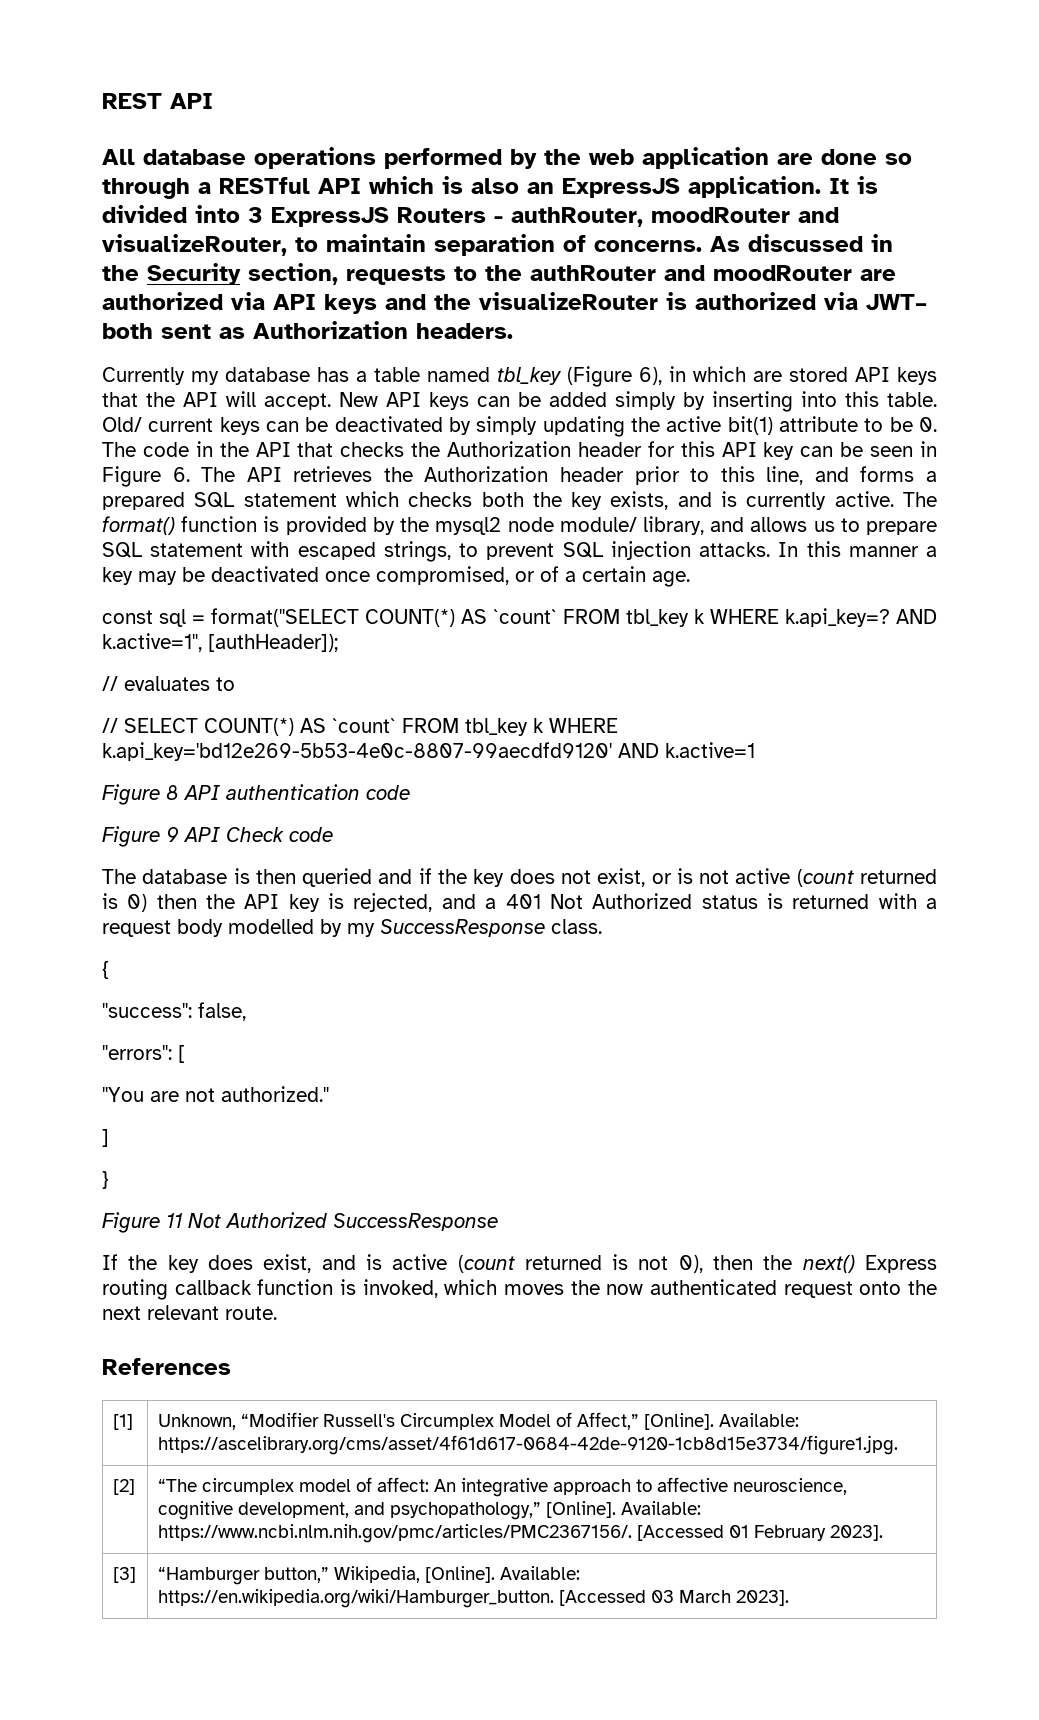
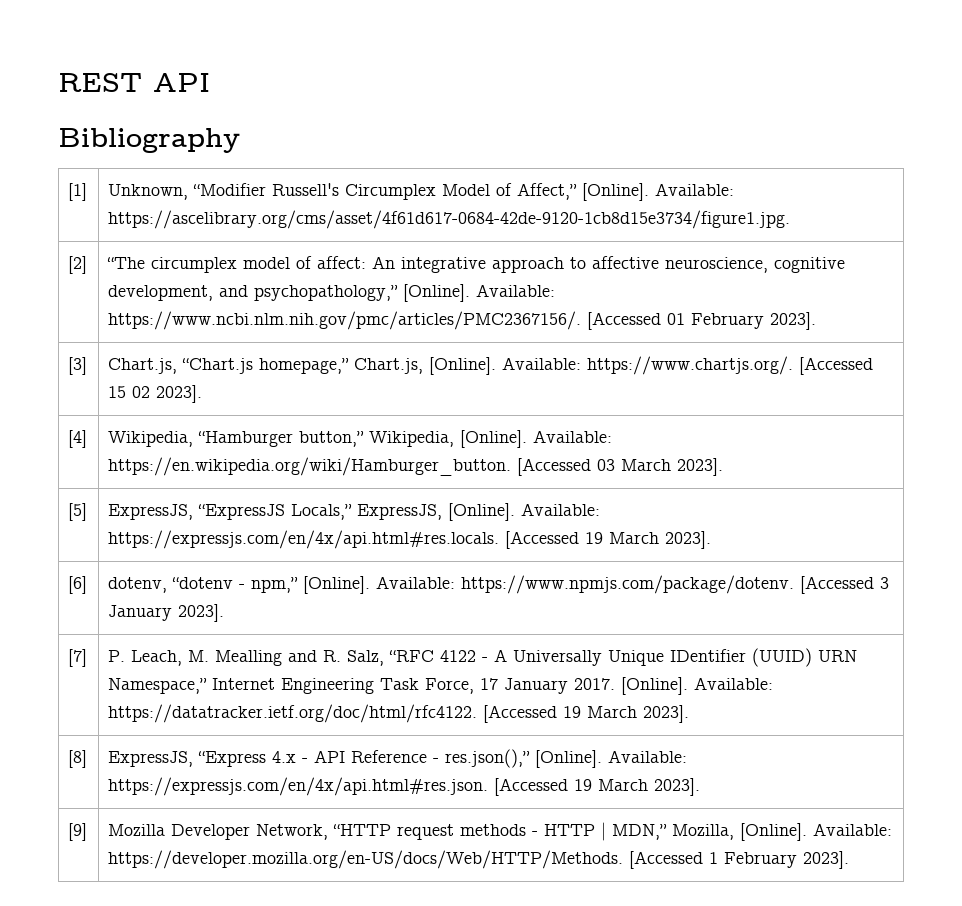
[102,147,912,169] [102,176,878,199] [102,205,839,227] [102,234,893,256] [102,263,896,285] [102,292,927,314] [102,321,513,339] [102,366,937,387] [102,391,937,412] [102,416,938,437] [102,441,937,460] [102,466,937,487] [102,491,937,510] [102,516,937,535] [102,541,938,562] [102,566,690,587] [102,608,937,627] [102,633,338,652] [102,676,235,691] [102,718,618,736] [102,742,755,761] [102,784,410,805] [102,826,333,847] [102,868,937,887] [102,893,938,912] [102,919,602,937] [102,961,109,979] [102,1002,246,1021] [102,1045,185,1063] [102,1086,329,1102] [102,1129,109,1147] [102,1171,109,1189] [102,1212,498,1233] [102,1254,937,1273] [102,1279,937,1300] [102,1305,277,1320] [102,1358,231,1375] All database operations performed by the web application are done so through a RESTful API which is also an ExpressJS application. It is divided into 3 ExpressJS Routers - authRouter, moodRouter and visualizeRouter, to maintain separation of concerns. As discussed in the Security section, requests to the authRouter and moodRouter are authorized via API keys and the visualizeRouter is authorized via JWT– both sent as Authorization headers. // Currently my database has a table named tbl_key (Figure 6), in which are stored API keys that the API will accept. New API keys can be added simply by inserting into this table. Old/ current keys can be deactivated by simply updating the active bit(1) attribute to be 0. The code in the API that checks the Authorization header for this API key can be seen in Figure 6. The API retrieves the Authorization header prior to this line, and forms a prepared SQL statement which checks both the key exists, and is currently active. The format() function is provided by the mysql2 node module/ library, and allows us to prepare SQL statement with escaped strings, to prevent SQL injection attacks. In this manner a key may be deactivated once compromised, or of a certain age. // const sql = format("SELECT COUNT(*) AS `count` FROM tbl_key k WHERE k.api_key=? AND k.active=1", [authHeader]); // // evaluates to // // SELECT COUNT(*) AS `count` FROM tbl_key k WHERE k.api_key='bd12e269-5b53-4e0c-8807-99aecdfd9120' AND k.active=1 // Figure 8 API authentication code // Figure 9 API Check code // The database is then queried and if the key does not exist, or is not active (count returned is 0) then the API key is rejected, and a 401 Not Authorized status is returned with a request body modelled by my SuccessResponse class. // { // "success": false, // "errors": [ // "You are not authorized." // ] // } // Figure 11 Not Authorized SuccessResponse // If the key does exist, and is active (count returned is not 0), then the next() Express routing callback function is invoked, which moves the now authenticated request onto the next relevant route. // References -> [58,128,240,153] Bibliography
(136, 1575) none -> [108,356,874,375] [108,385,203,403] [68,430,88,448] [108,431,194,447] Chart.js, “Chart.js homepage,” Chart.js, [Online]. Available: https://www.chartjs.org/. [Accessed 15 02 2023]. // [4] | Wikipedia,
(789, 1598) none -> [68,503,88,521] [108,503,601,521] [108,530,712,549] [68,576,88,594] [108,575,890,594] [108,604,225,622] [68,649,88,667] [108,648,858,667] [108,677,774,695] [108,704,690,723] [68,750,88,768] [108,749,688,768] [108,777,701,796] [68,823,88,841] [108,822,893,841] [108,850,850,869] // [5] | ExpressJS, “ExpressJS Locals,” ExpressJS, [Online]. Available: https://expressjs.com/en/4x/api.html#res.locals. [Accessed 19 March 2023]. // [6] | dotenv, “dotenv - npm,” [Online]. Available: https://www.npmjs.com/package/dotenv. [Accessed 3 January 2023]. // [7] | P. Leach, M. Mealling and R. Salz, “RFC 4122 - A Universally Unique IDentifier (UUID) URN Namespace,” Internet Engineering Task Force, 17 January 2017. [Online]. Available: https://datatracker.ietf.org/doc/html/rfc4122. [Accessed 19 March 2023]. // [8] | ExpressJS, “Express 4.x - API Reference - res.json(),” [Online]. Available: https://expressjs.com/en/4x/api.html#res.json. [Accessed 19 March 2023]. // [9] | Mozilla Developer Network, “HTTP request methods - HTTP | MDN,” Mozilla, [Online]. Available: https://developer.mozilla.org/en-US/docs/Web/HTTP/Methods. [Accessed 1 February 2023].

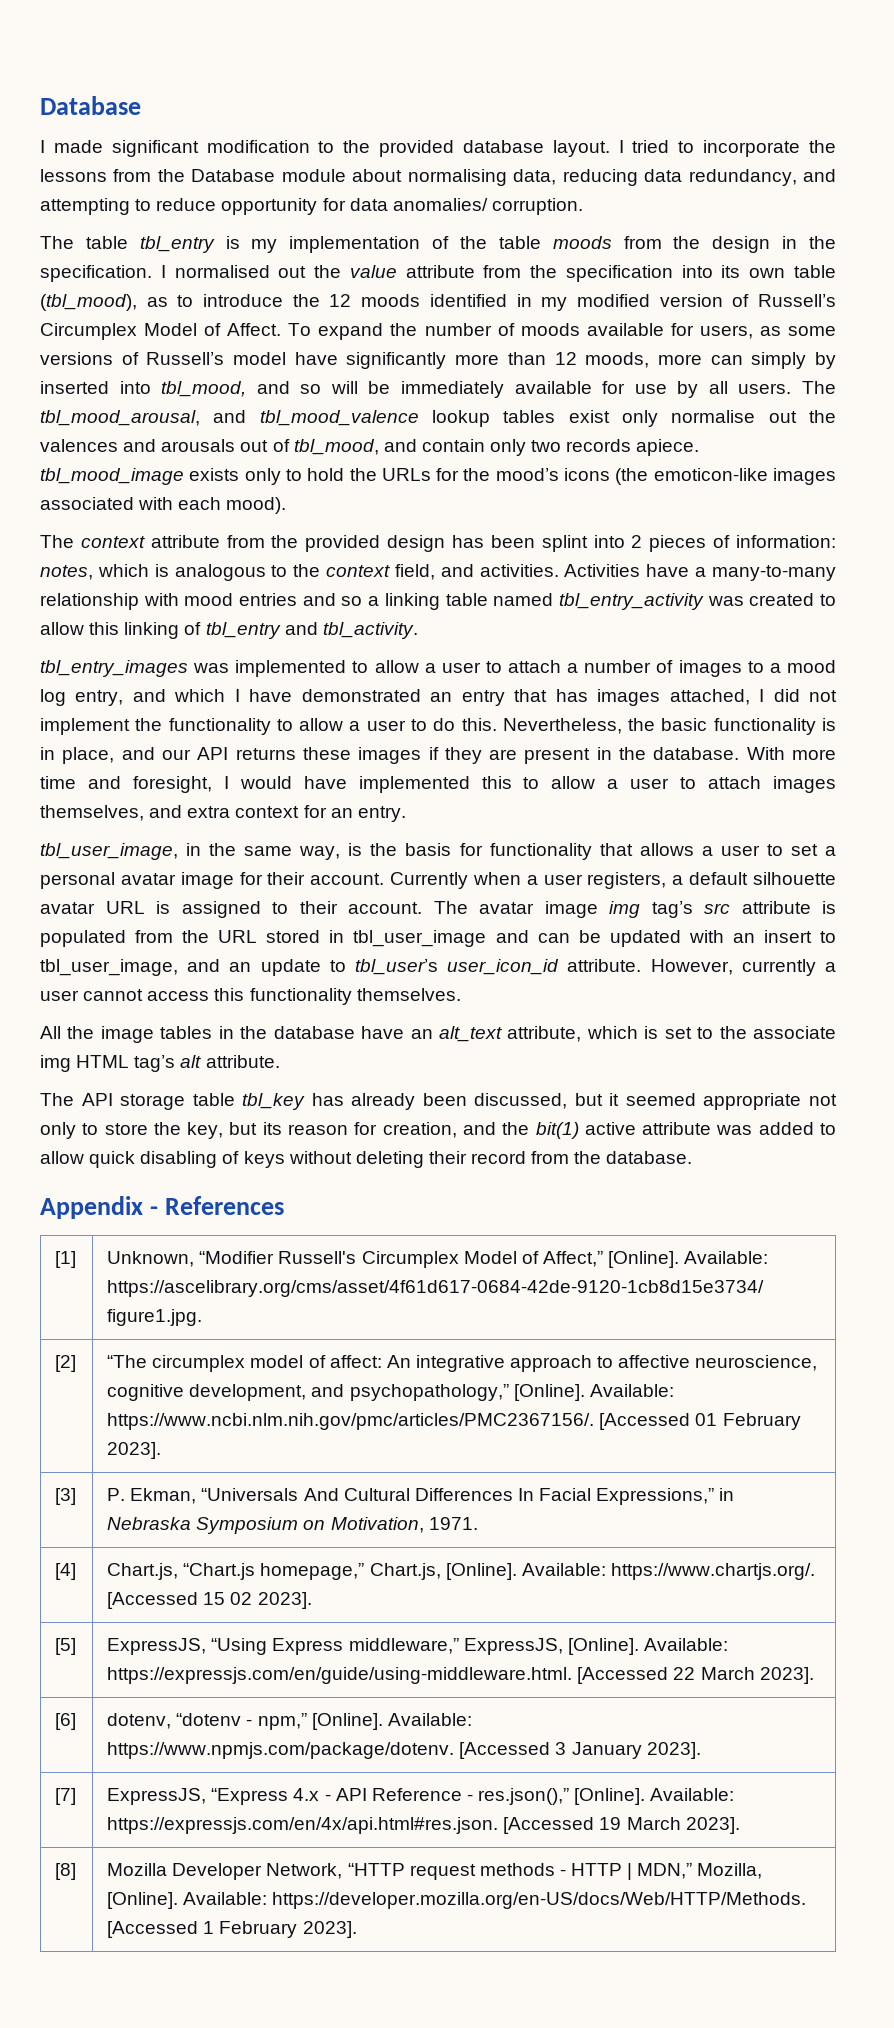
[58,73,210,92] [58,128,240,153] REST API // Bibliography -> [40,96,141,115] [40,140,836,157] [40,169,837,186] [40,198,583,215] [40,236,837,253] [40,265,836,282] [40,294,837,311] [40,323,836,340] [40,352,837,369] [40,381,836,398] [40,410,837,427] [40,439,700,456] [40,468,836,485] [40,497,287,514] [40,535,836,552] [40,564,836,581] [40,593,836,610] [40,622,418,639] [40,660,836,677] [40,689,838,706] [40,718,837,735] [40,747,836,764] [40,776,837,793] [40,805,406,822] [40,843,836,860] [40,872,836,889] [40,901,836,918] [40,930,836,947] [40,959,837,976] [40,988,461,1005] [40,1026,836,1043] [40,1055,280,1072] [40,1093,838,1110] [40,1122,836,1139] [40,1151,693,1168] [40,1196,284,1219] Database // I made significant modification to the provided database layout. I tried to incorporate the lessons from the Database module about normalising data, reducing data redundancy, and attempting to reduce opportunity for data anomalies/ corruption. // The table tbl_entry is my implementation of the table moods from the design in the specification. I normalised out the value attribute from the specification into its own table (tbl_mood), as to introduce the 12 moods identified in my modified version of Russell’s Circumplex Model of Affect. To expand the number of moods available for users, as some versions of Russell’s model have significantly more than 12 moods, more can simply by inserted into tbl_mood, and so will be immediately available for use by all users. The tbl_mood_arousal, and tbl_mood_valence lookup tables exist only normalise out the valences and arousals out of tbl_mood, and contain only two records apiece. tbl_mood_image exists only to hold the URLs for the mood’s icons (the emoticon-like images associated with each mood). // The context attribute from the provided design has been splint into 2 pieces of information: notes, which is analogous to the context field, and activities. Activities have a many-to-many relationship with mood entries and so a linking table named tbl_entry_activity was created to allow this linking of tbl_entry and tbl_activity. // tbl_entry_images was implemented to allow a user to attach a number of images to a mood log entry, and which I have demonstrated an entry that has images attached, I did not implement the functionality to allow a user to do this. Nevertheless, the basic functionality is in place, and our API returns these images if they are present in the database. With more time and foresight, I would have implemented this to allow a user to attach images themselves, and extra context for an entry. // tbl_user_image, in the same way, is the basis for functionality that allows a user to set a personal avatar image for their account. Currently when a user registers, a default silhouette avatar URL is assigned to their account. The avatar image img tag’s src attribute is populated from the URL stored in tbl_user_image and can be updated with an insert to tbl_user_image, and an update to tbl_user’s user_icon_id attribute. However, currently a user cannot access this functionality themselves. // All the image tables in the database have an alt_text attribute, which is set to the associate img HTML tag’s alt attribute. // The API storage table tbl_key has already been discussed, but it seemed appropriate not only to store the key, but its reason for creation, and the bit(1) active attribute was added to allow quick disabling of keys without deleting their record from the database. // Appendix - References
(88, 366) none -> [107,1488,735,1505] [107,1517,478,1534] [55,1563,77,1580] | P. Ekman, “Universals And Cultural Differences In Facial Expressions,” in Nebraska Symposium on Motivation, 1971. // [4]
[68,430,88,448] [108,430,613,448] [108,457,724,476] [68,503,88,521] [108,503,601,521] [108,530,604,549] [4] | Wikipedia, “Hamburger button,” Wikipedia, [Online]. Available: https://en.wikipedia.org/wiki/Hamburger_button. [Accessed 03 March 2023]. // [5] | ExpressJS, “ExpressJS Locals,” ExpressJS, [Online]. Available: https://expressjs.com/en/4x/api.html#res.locals. [Accessed 19 -> [55,1638,77,1655] [107,1638,728,1655] [107,1667,696,1684] [5] | ExpressJS, “Using Express middleware,” ExpressJS, [Online]. Available: https://expressjs.com/en/guide/using-middleware.html. [Accessed 22
[108,648,858,667] [108,677,774,695] [108,704,690,723] [68,750,88,768] | P. Leach, M. Mealling and R. Salz, “RFC 4122 - A Universally Unique IDentifier (UUID) URN Namespace,” Internet Engineering Task Force, 17 January 2017. [Online]. Available: https://datatracker.ietf.org/doc/html/rfc4122. [Accessed 19 March 2023]. // [8] -> (77, 1796) none
[68,823,88,841] [9] -> [55,1863,77,1880] [8]

